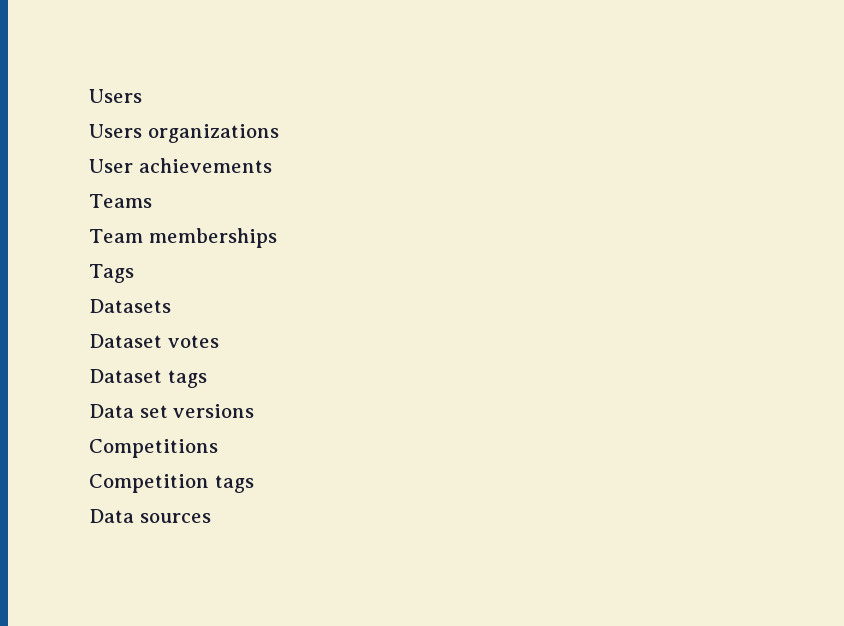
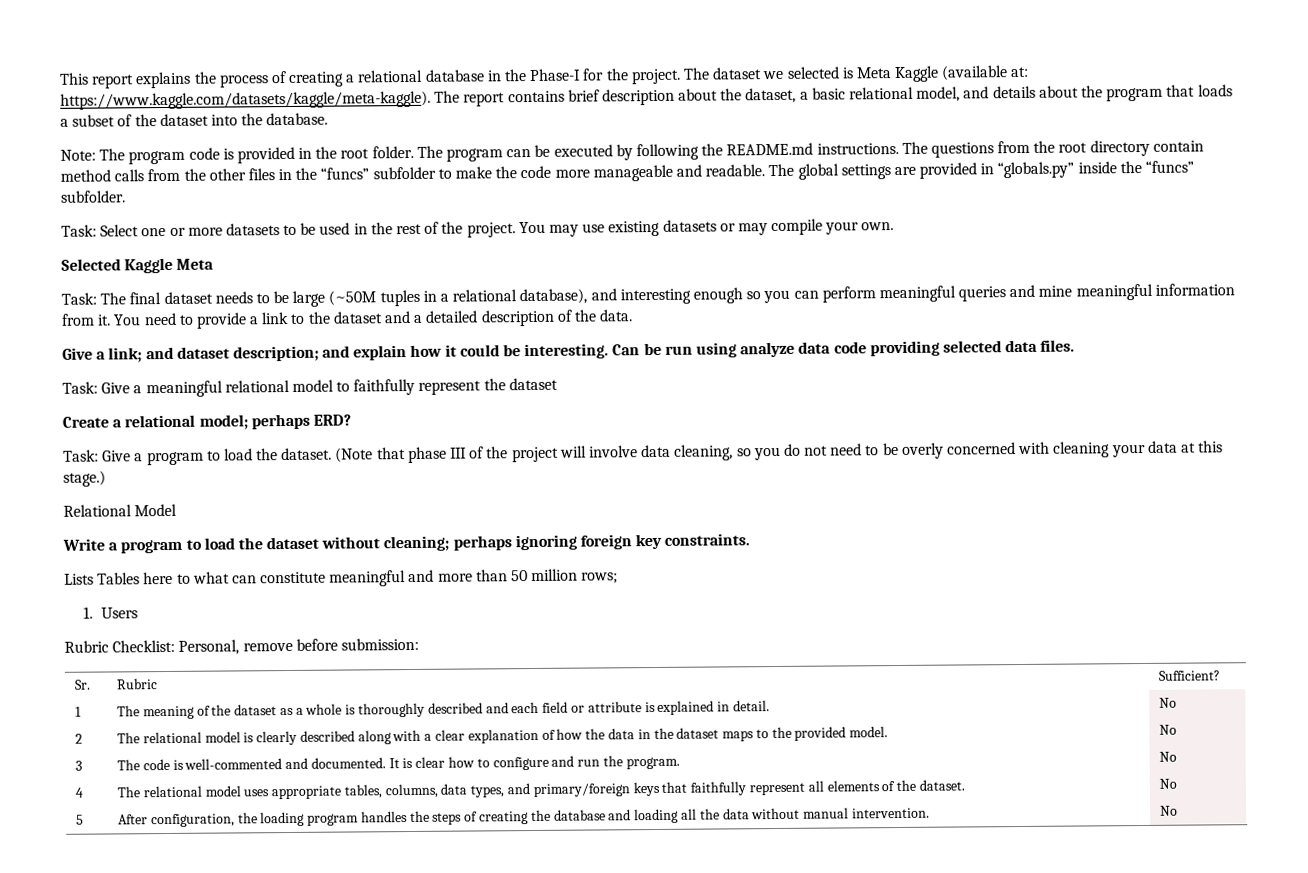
[89,89,142,103] [89,124,279,143] [89,158,272,173] [89,194,152,208] [89,228,277,248] [89,264,134,283] [89,299,171,313] [89,334,219,348] [89,369,207,388] [89,404,255,418] [89,439,218,458] [89,474,254,493] [89,509,211,523] Users // Users organizations // User achievements // Teams // Team memberships // Tags // Datasets // Dataset votes // Dataset tags // Data set versions // Competitions // Competition tags // Data sources -> [59,65,1030,89] [60,84,1233,110] [60,112,329,127] [60,139,1204,165] [60,160,1194,182] [60,190,126,203] [61,218,895,238] [61,257,215,274] [61,283,1235,307] [61,309,634,329] [62,339,1076,363] [62,377,558,398] [62,413,351,430] [63,440,1224,466] [63,470,106,487] [63,503,178,517] [62,533,751,554] [64,568,619,587] [82,606,139,619] [64,637,419,655] [74,679,92,690] [116,678,159,690] [1158,670,1222,681] [75,706,83,717] [117,700,770,720] [1159,697,1178,708] [75,733,84,744] [117,726,889,746] [1159,724,1178,735] [75,760,83,771] [117,755,680,771] [1159,751,1178,762] [75,787,84,798] [117,779,965,800] [1159,778,1178,789] [76,814,85,825] [118,807,930,828] [1160,805,1179,816] This report explains the process of creating a relational database in the Phase-I for the project. The dataset we selected is Meta Kaggle (available at: https://www.kaggle.com/datasets/kaggle/meta-kaggle). The report contains brief description about the dataset, a basic relational model, and details about the program that loads a subset of the dataset into the database. // Note: The program code is provided in the root folder. The program can be executed by following the README.md instructions. The questions from the root directory contain method calls from the other files in the “funcs” subfolder to make the code more manageable and readable. The global settings are provided in “globals.py” inside the “funcs” subfolder. // Task: Select one or more datasets to be used in the rest of the project. You may use existing datasets or may compile your own. // Selected Kaggle Meta // Task: The final dataset needs to be large (~50M tuples in a relational database), and interesting enough so you can perform meaningful queries and mine meaningful information from it. You need to provide a link to the dataset and a detailed description of the data. // Give a link; and dataset description; and explain how it could be interesting. Can be run using analyze data code providing selected data files. // Task: Give a meaningful relational model to faithfully represent the dataset // Create a relational model; perhaps ERD? // Task: Give a program to load the dataset. (Note that phase III of the project will involve data cleaning, so you do not need to be overly concerned with cleaning your data at this stage.) // Relational Model // Write a program to load the dataset without cleaning; perhaps ignoring foreign key constraints. // Lists Tables here to what can constitute meaningful and more than 50 million rows; // 1. Users // Rubric Checklist: Personal, remove before submission: // Sr. | Rubric | Sufficient? // 1 | The meaning of the dataset as a whole is thoroughly described and each field or attribute is explained in detail. | No // 2 | The relational model is clearly described along with a clear explanation of how the data in the dataset maps to the provided model. | No // 3 | The code is well-commented and documented. It is clear how to configure and run the program. | No // 4 | The relational model uses appropriate tables, columns, data types, and primary/foreign keys that faithfully represent all elements of the dataset. | No // 5 | After configuration, the loading program handles the steps of creating the database and loading all the data without manual intervention. | No

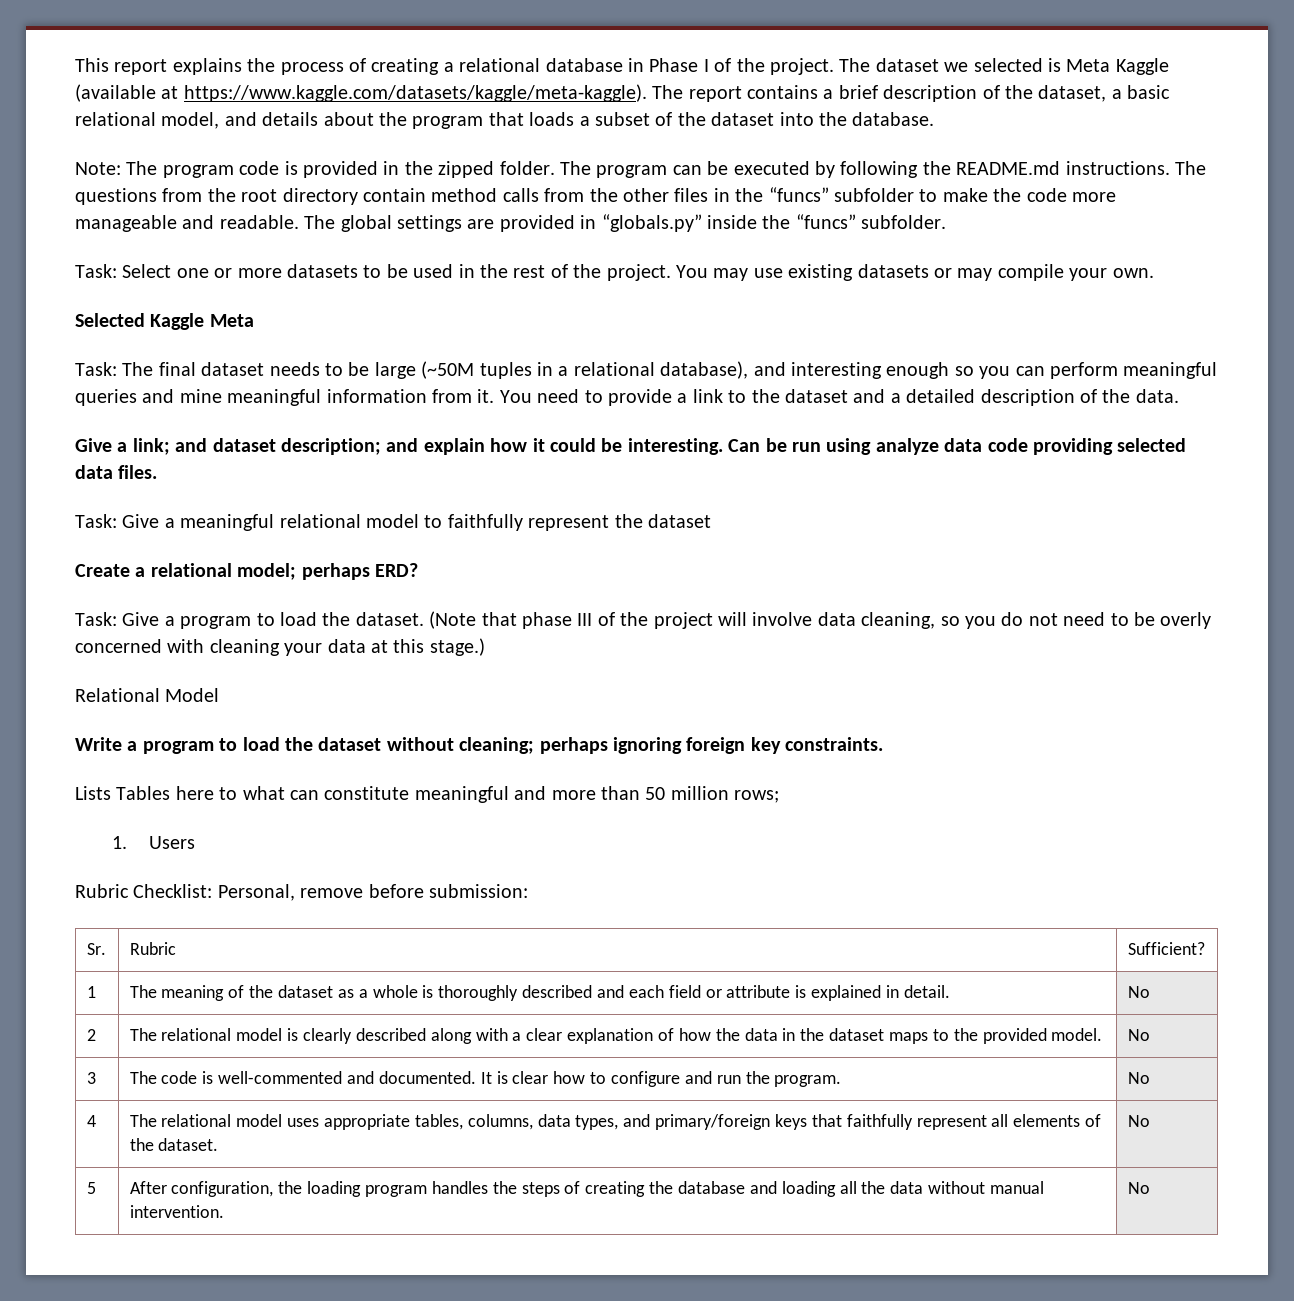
[504,68,605,82] the Phase-I for -> [649,58,732,72] Phase I of
[1010,66,1030,78] at: -> [161,86,179,99] at
(565, 96) none -> [823,89,834,99] a
[678,88,719,101] about -> [982,85,1000,99] of
[340,148,370,159] root -> [438,161,495,178] zipped

